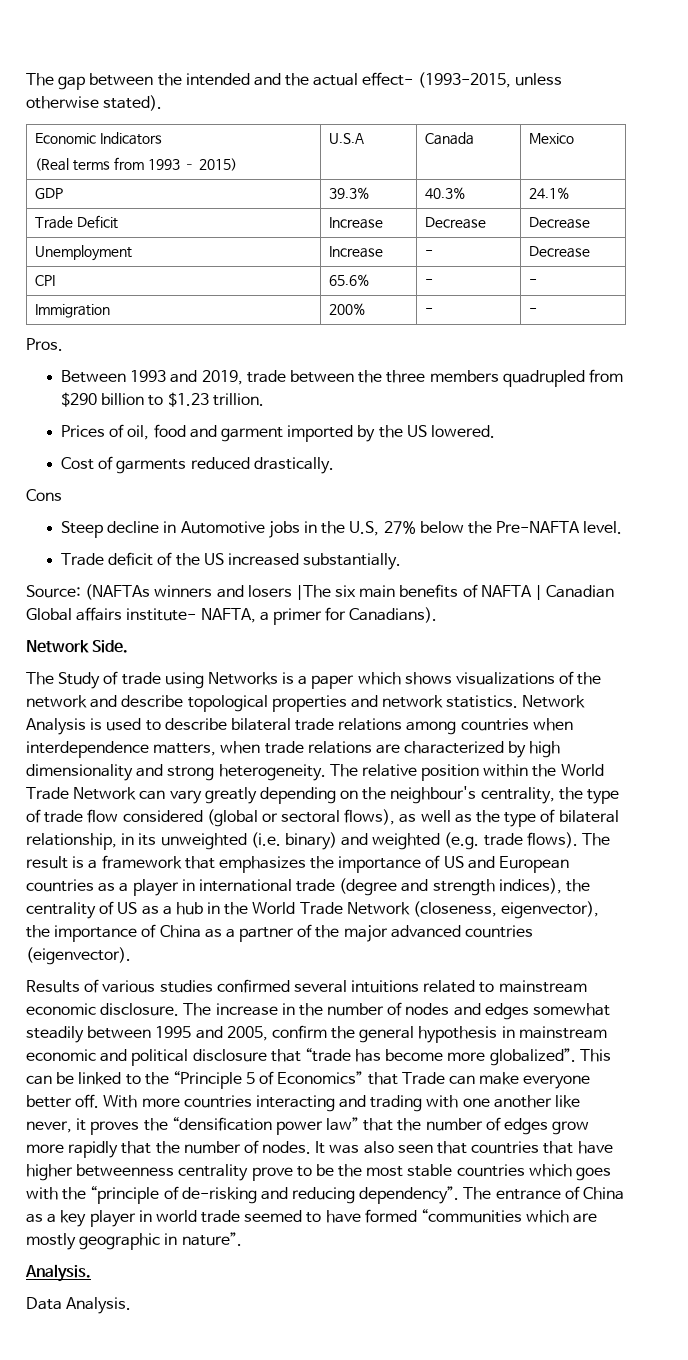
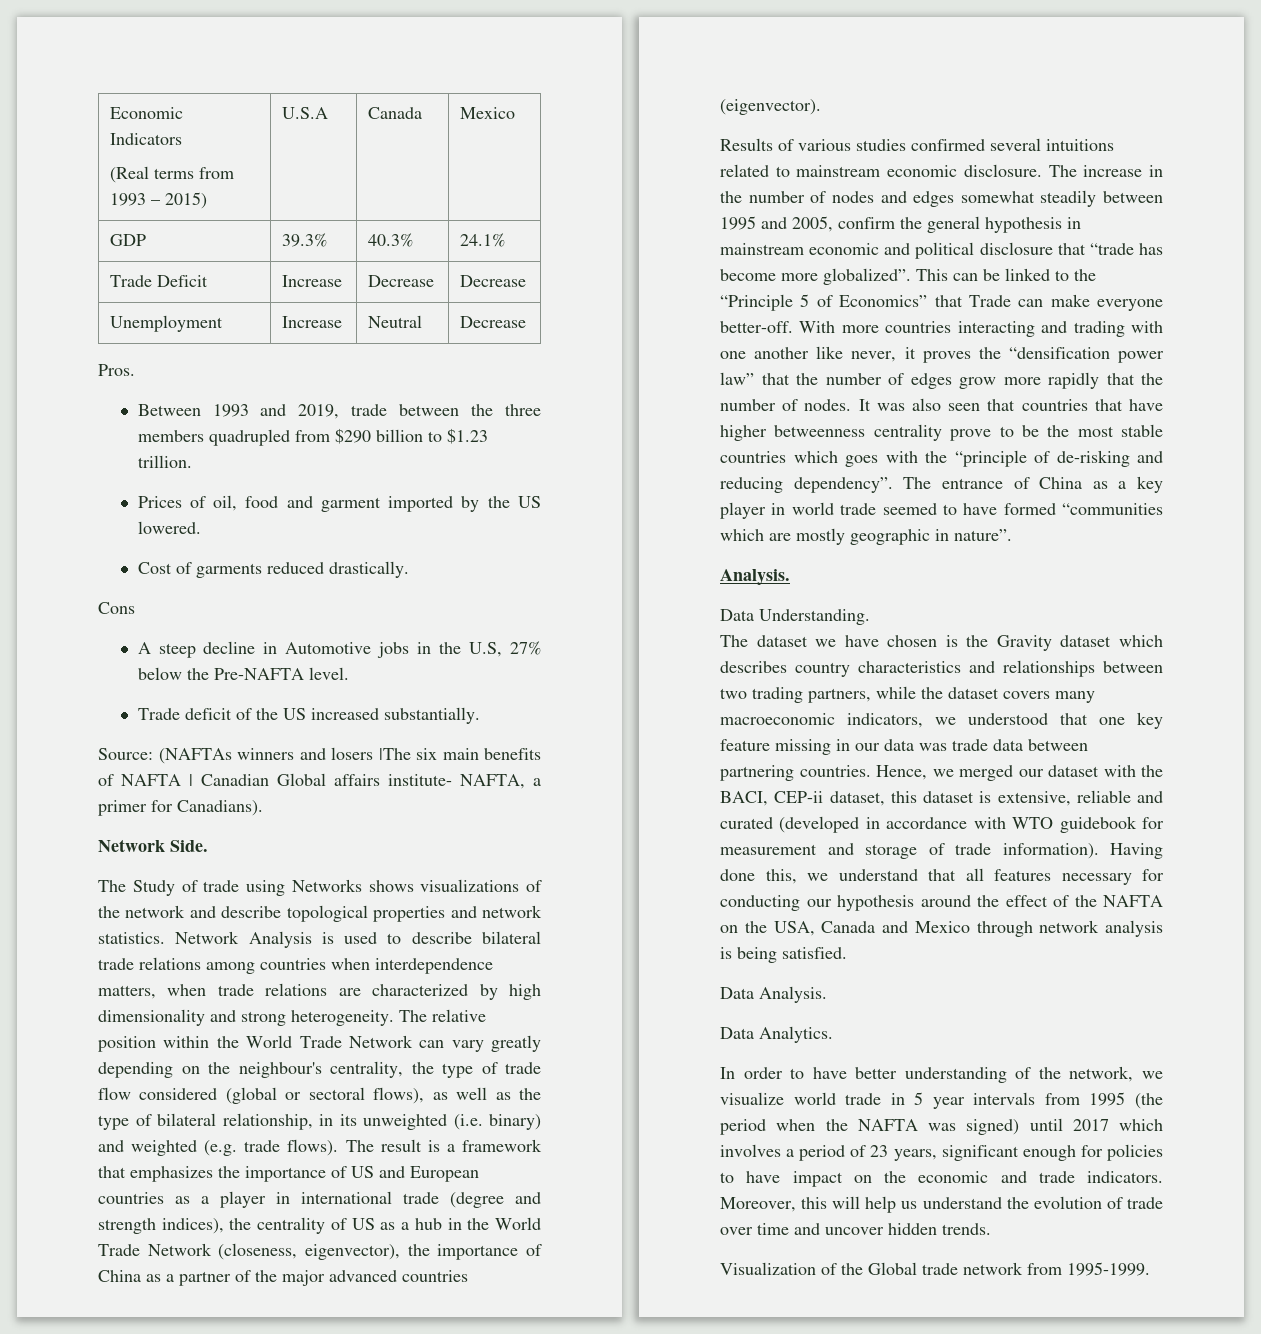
[26,72,562,90] [26,95,163,111] The gap between the intended and the actual effect- (1993-2015, unless otherwise stated). // -> (110, 113) none
[425,250,434,256] [529,246,591,258] [35,275,56,286] [329,274,370,286] [425,279,434,285] [529,279,538,285] [35,304,111,318] [329,303,366,315] [425,308,434,314] [529,308,538,314] - | Decrease // CPI | 65.6% | - | - // Immigration | 200% | - | - -> [368,315,423,328] [460,316,527,328] Neutral | Decrease
[61,521,104,538] Steep -> [137,642,196,658] A steep
[282,672,401,689] is a paper which -> (362, 885) none
[26,1094,100,1108] better off. -> [720,321,793,333] better-off.
[66,1297,132,1314] Analysis. -> [759,609,870,625] [720,635,1163,651] [720,660,1163,677] [720,686,1095,703] [720,712,1163,729] [720,739,1088,755] [720,765,1163,781] [720,790,1163,806] [720,816,1164,833] [720,843,1163,859] [720,868,1164,885] [720,895,1163,911] [720,920,1163,937] [720,947,847,963] [720,986,827,1003] [720,1026,833,1043] [720,1066,1163,1083] [720,1092,1163,1109] [720,1118,1163,1135] [720,1144,1163,1161] [720,1171,1163,1187] [720,1196,1163,1213] [720,1223,991,1235] [720,1262,1150,1276] Understanding. // The dataset we have chosen is the Gravity dataset which describes country characteristics and relationships between two trading partners, while the dataset covers many macroeconomic indicators, we understood that one key feature missing in our data was trade data between partnering countries. Hence, we merged our dataset with the BACI, CEP-ii dataset, this dataset is extensive, reliable and curated (developed in accordance with WTO guidebook for measurement and storage of trade information). Having done this, we understand that all features necessary for conducting our hypothesis around the effect of the NAFTA on the USA, Canada and Mexico through network analysis is being satisfied. // Data Analysis. // Data Analytics. // In order to have better understanding of the network, we visualize world trade in 5 year intervals from 1995 (the period when the NAFTA was signed) until 2017 which involves a period of 23 years, significant enough for policies to have impact on the economic and trade indicators. Moreover, this will help us understand the evolution of trade over time and uncover hidden trends. // Visualization of the Global trade network from 1995-1999.

